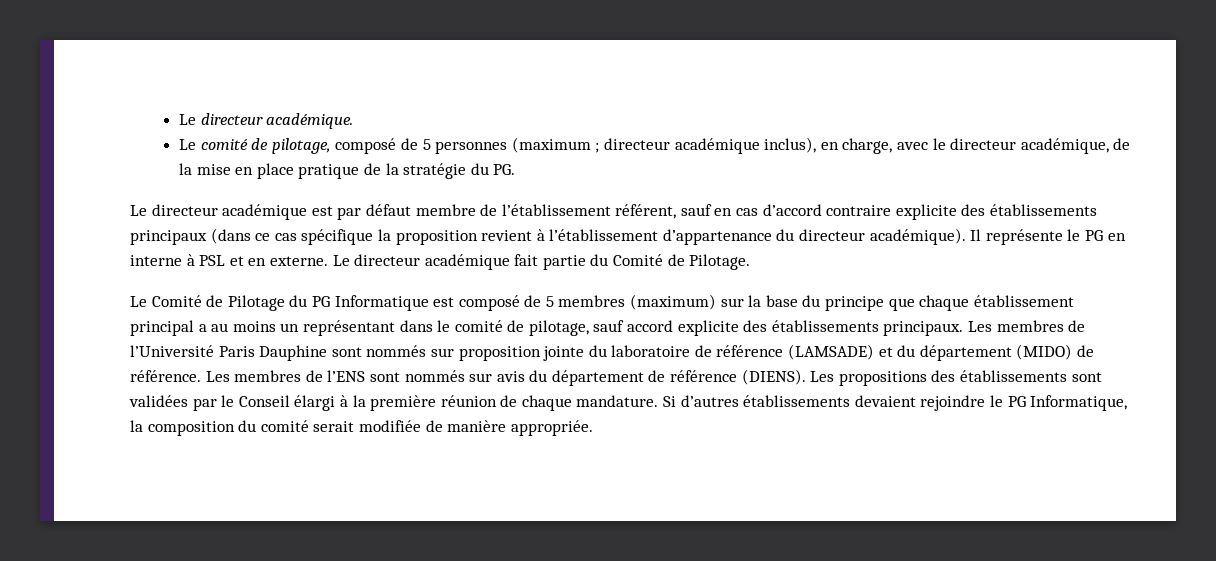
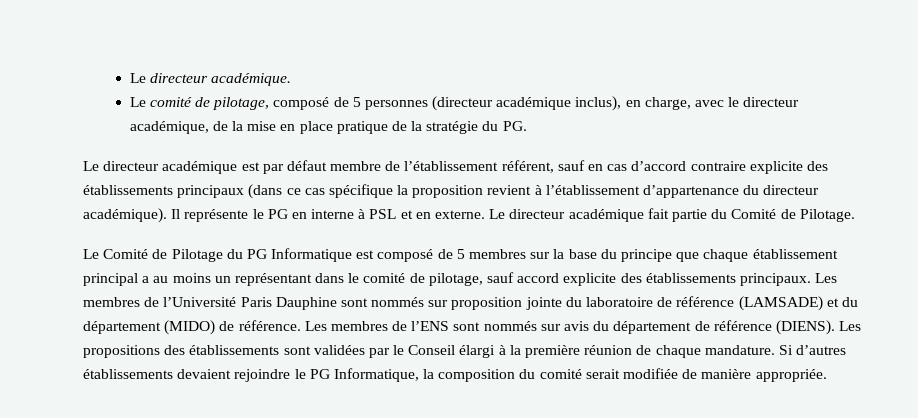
[511,137,671,153] (maximum ; directeur -> [432,96,494,111] (directeur
[630,294,717,310] (maximum) -> (527, 254) none

